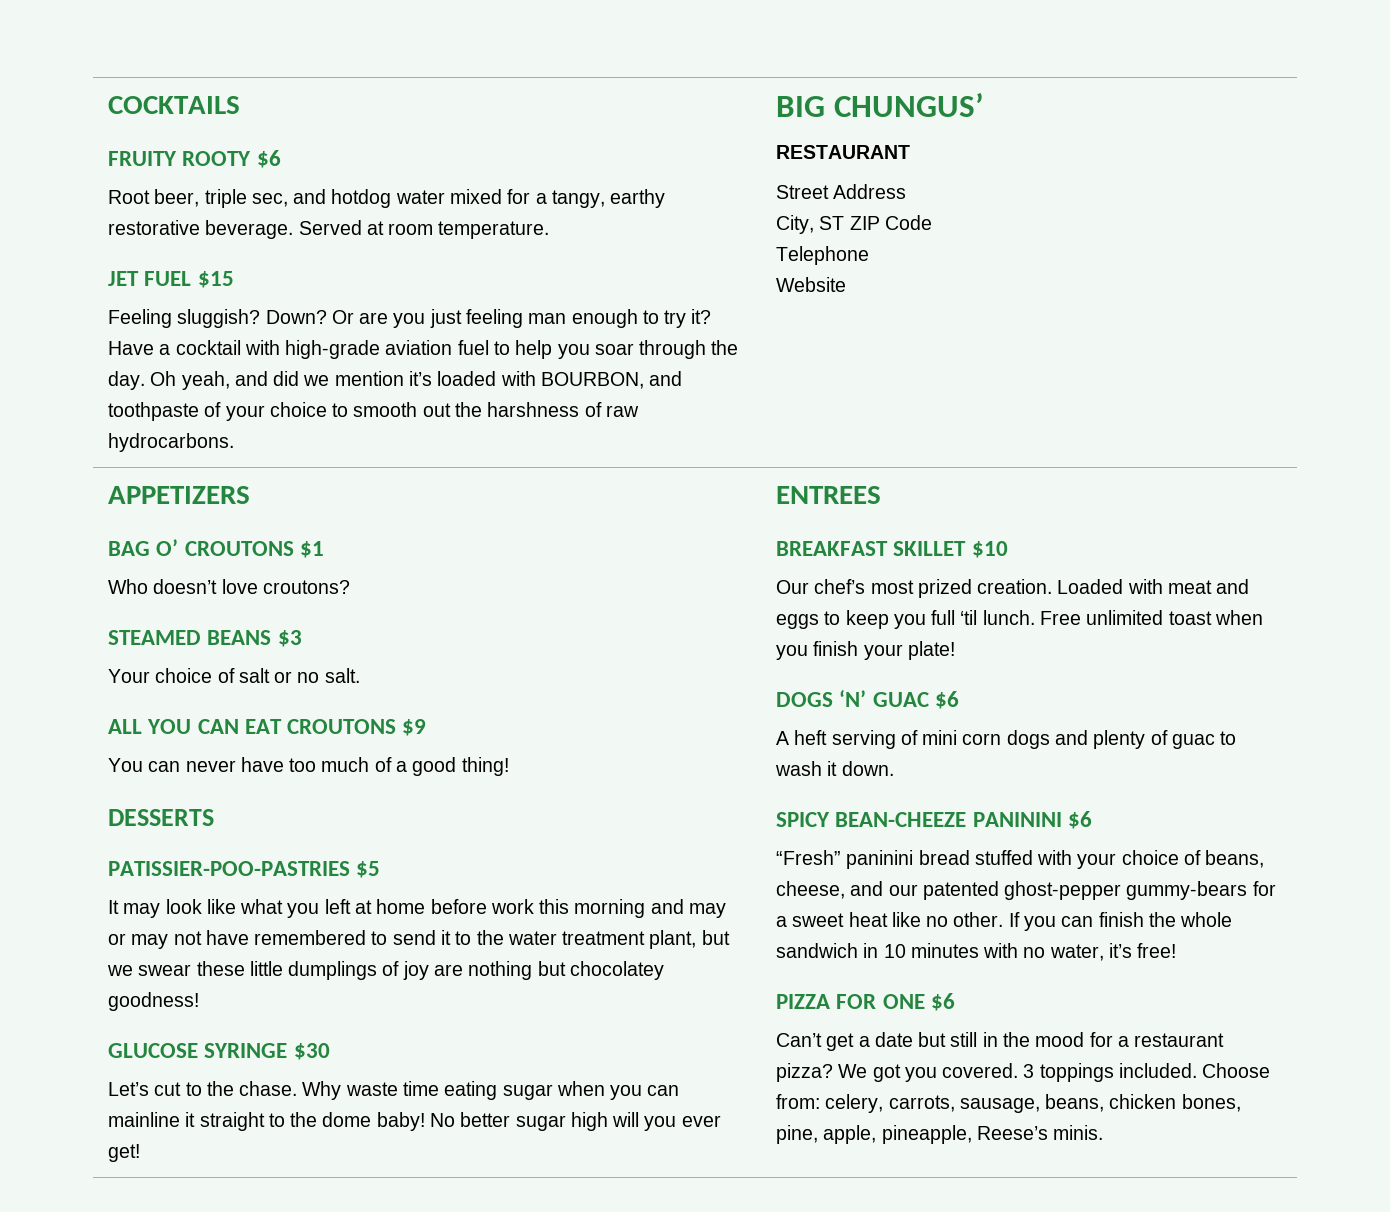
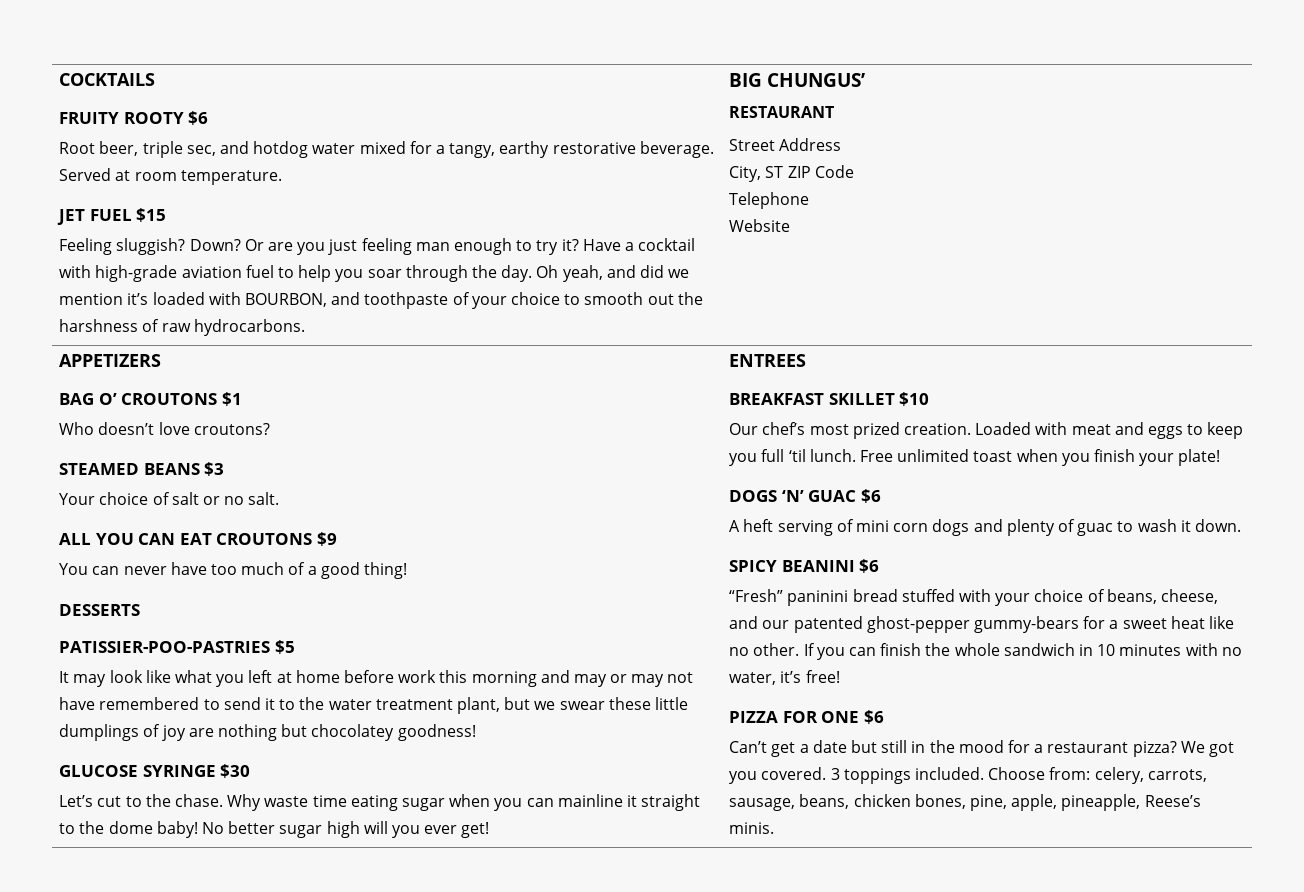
[835,812,1062,827] BEAN-CHEEZE PANININI -> [781,560,855,572] BEANINI

